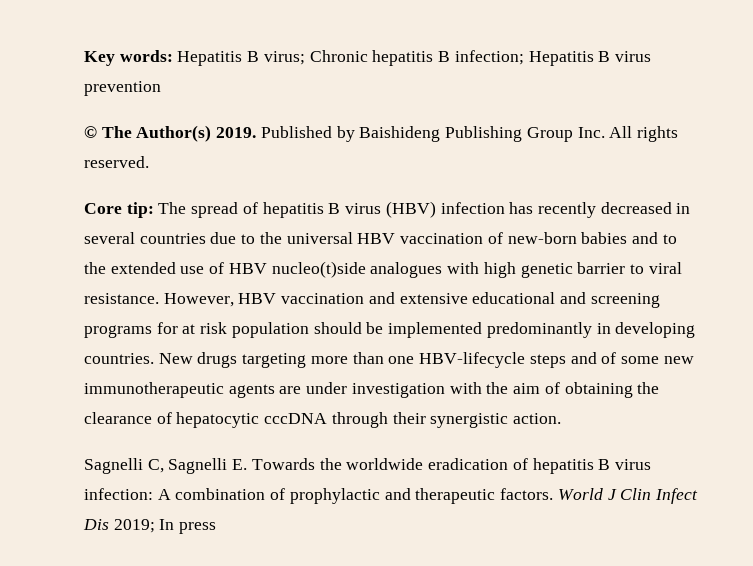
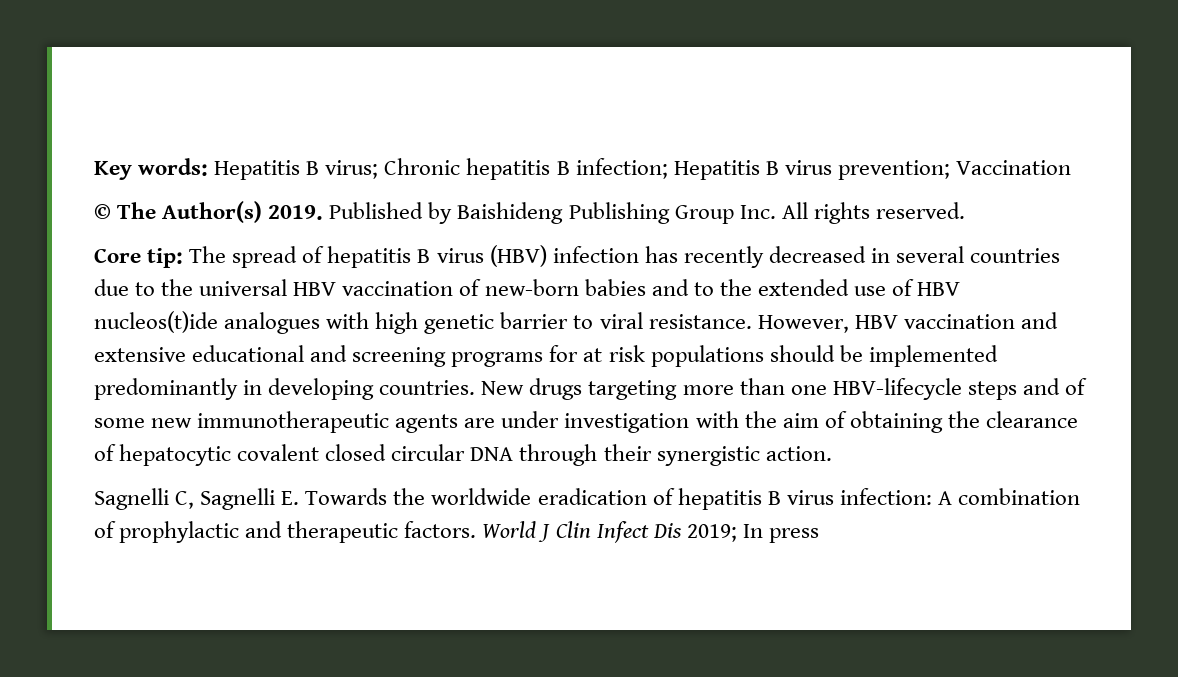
[84,81,161,96] prevention -> [837,160,1071,180] prevention; Vaccination
[271,261,366,278] nucleo(t)side -> [94,311,218,333] nucleos(t)ide
[231,322,309,338] population -> [650,345,764,367] populations
[264,413,328,424] cccDNA -> [237,444,514,461] covalent closed circular DNA

